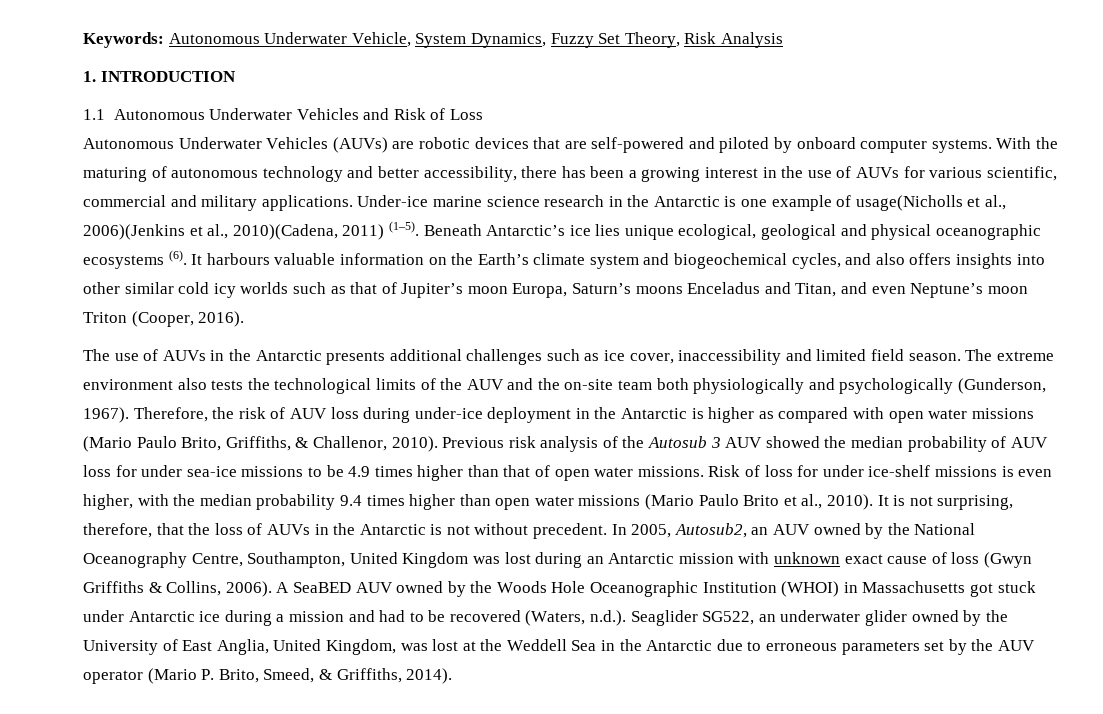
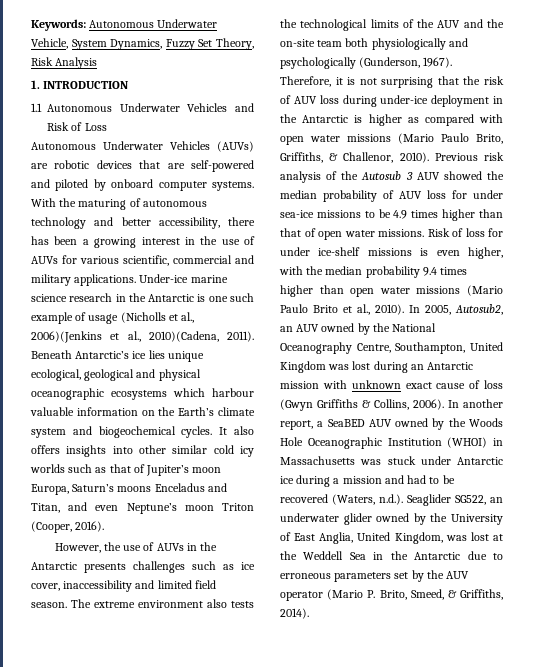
(768, 203) none -> [230,293,254,302] such
[855,195,963,211] usage(Nicholls -> [88,312,166,324] usage (Nicholls
[342,221,419,240] 2011) (1–5). -> [227,331,254,342] 2011).
[168,250,270,265] (6). It harbours -> [173,388,254,397] which harbour
[791,253,872,269] cycles, and -> [181,426,228,438] cycles. It
[83,349,110,361] The -> [54,542,121,553] However, the
[389,349,462,361] additional -> (126, 568) none
(208, 414) none -> [335,76,459,88] it is not surprising that
[877,495,1014,510] [83,523,608,539] It is not surprising, therefore, that the loss of AUVs in the Antarctic is not without precedent. -> (404, 309) none
[276,582,290,593] A -> [448,399,503,408] [280,420,324,430] In another report, a
[970,583,994,597] got -> [360,459,382,465] was

